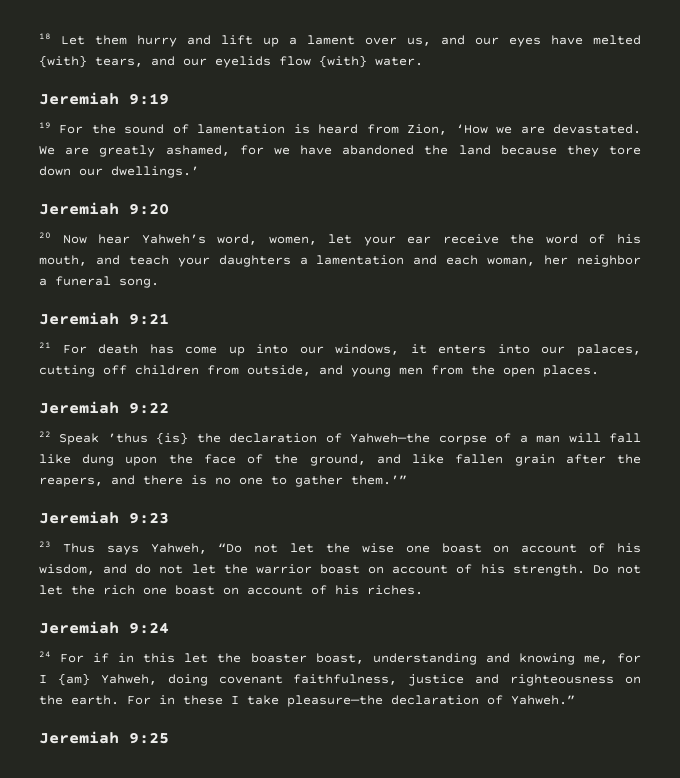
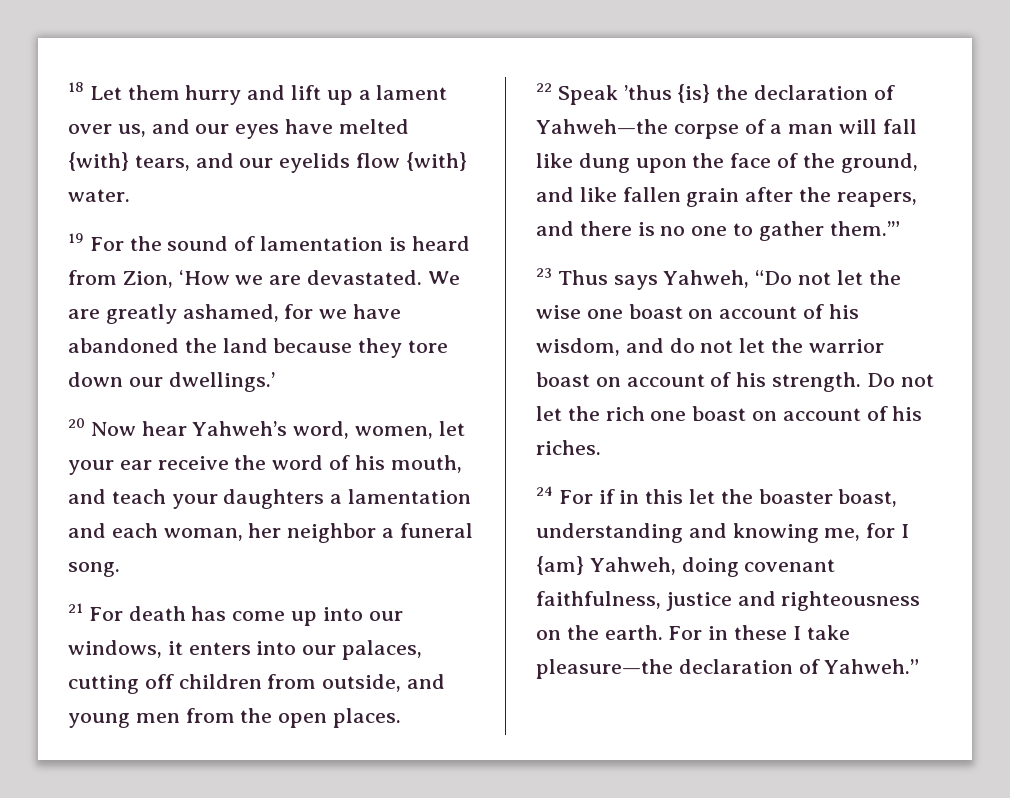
[39,92,169,105] // Jeremiah 9:19 -> (130, 195) none
[39,202,169,215] // Jeremiah 9:20 -> (275, 382) none
[39,312,169,325] // Jeremiah 9:21 -> (120, 569) none
[39,401,169,414] // Jeremiah 9:22 -> (402, 718) none
[39,511,169,524] // Jeremiah 9:23 -> (900, 228) none
[39,621,169,634] // Jeremiah 9:24 -> (601, 447) none
[39,731,169,744] // Jeremiah 9:25 -> (920, 666) none

